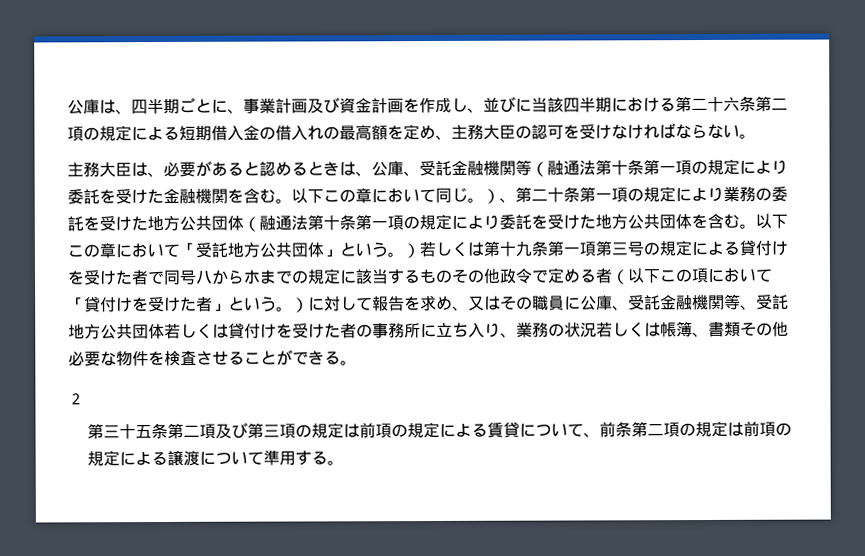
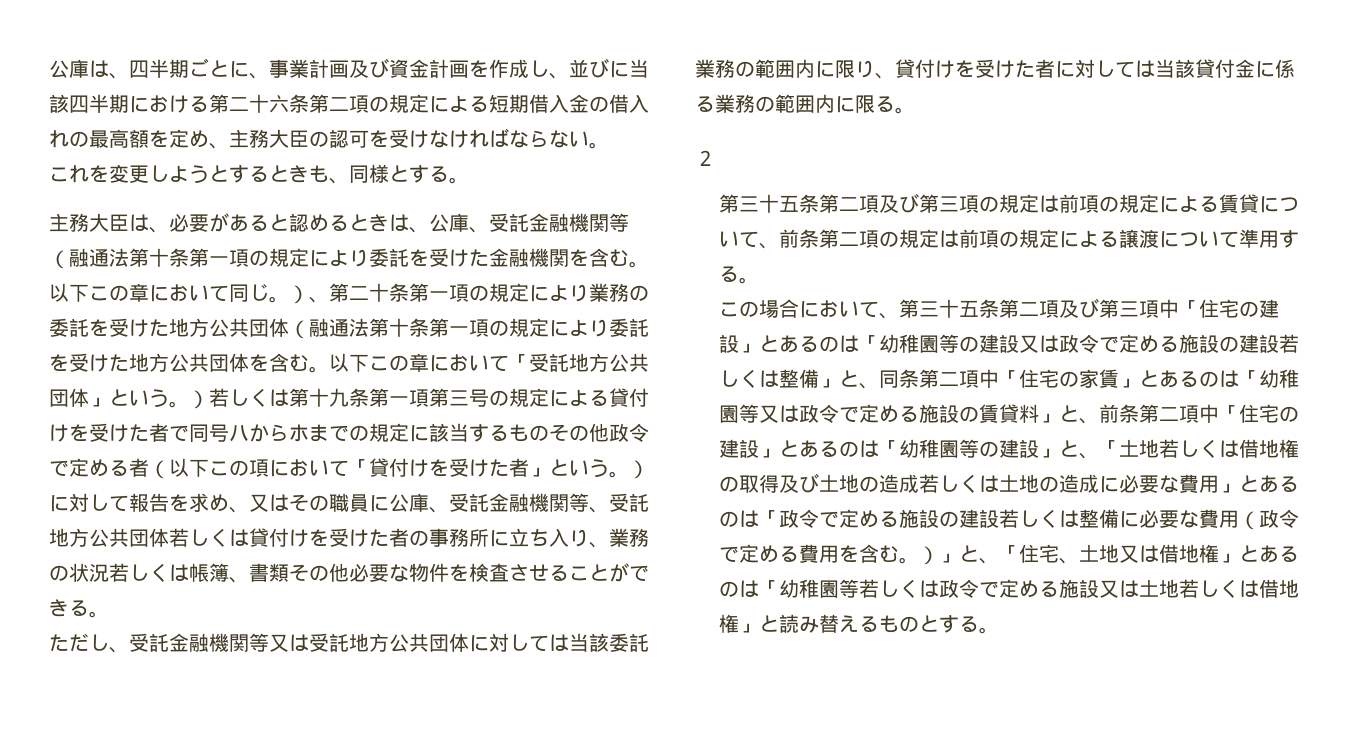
(756, 136) none -> [49,164,469,184] // これを変更しようとするときも、同様とする。
(357, 363) none -> [49,633,649,653] [695,59,1295,79] [695,94,915,114] // ただし、受託金融機関等又は受託地方公共団体に対しては当該委託業務の範囲内に限り、貸付けを受けた者に対しては当該貸付金に係る業務の範囲内に限る。
(345, 463) none -> [719,298,1280,319] [719,334,1300,353] [719,369,1300,389] [719,404,1300,424] [719,439,1300,459] [719,473,1300,493] [719,509,1300,530] [719,544,1300,565] [719,579,1300,598] [719,614,1000,634] // この場合において、第三十五条第二項及び第三項中「住宅の建設」とあるのは「幼稚園等の建設又は政令で定める施設の建設若しくは整備」と、同条第二項中「住宅の家賃」とあるのは「幼稚園等又は政令で定める施設の賃貸料」と、前条第二項中「住宅の建設」とあるのは「幼稚園等の建設」と、「土地若しくは借地権の取得及び土地の造成若しくは土地の造成に必要な費用」とあるのは「政令で定める施設の建設若しくは整備に必要な費用（政令で定める費用を含む。）」と、「住宅、土地又は借地権」とあるのは「幼稚園等若しくは政令で定める施設又は土地若しくは借地権」と読み替えるものとする。

